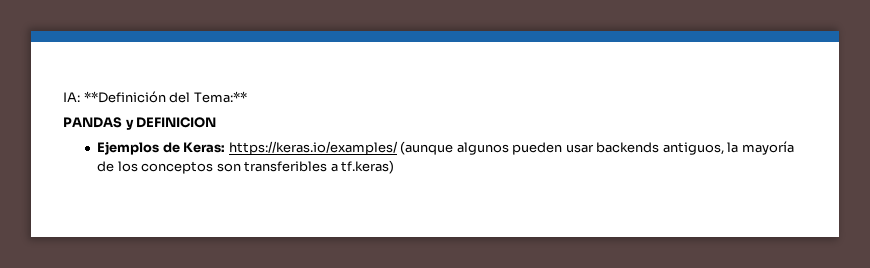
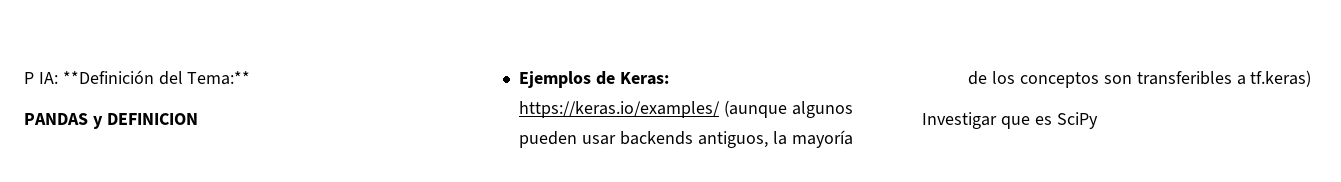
(63, 97) none -> [24,72,34,84] P
(395, 167) none -> [922,112,1098,129] // Investigar que es SciPy

